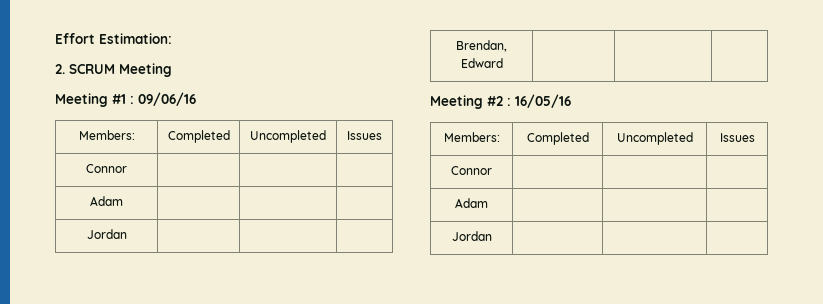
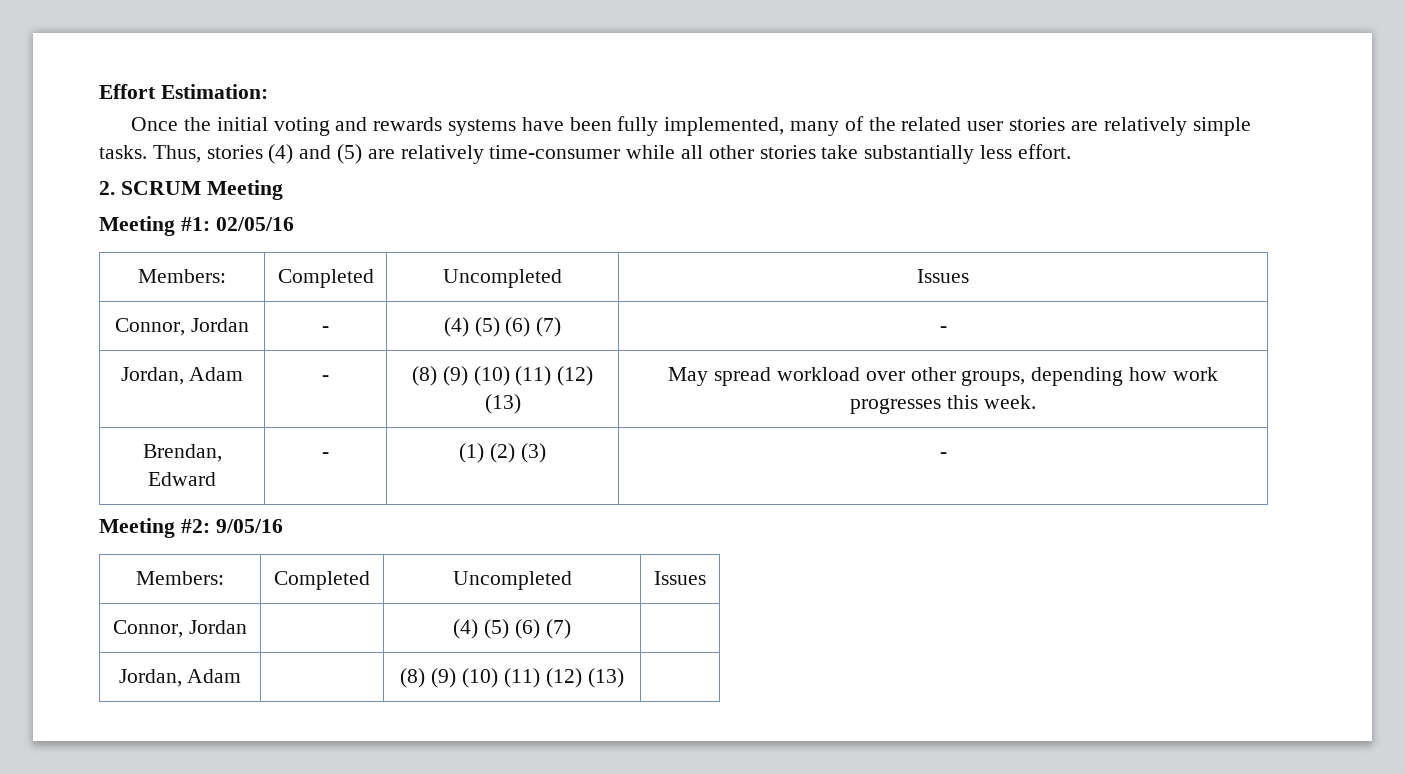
(172, 38) none -> [131,116,1251,136] [99,144,1071,164] // Once the initial voting and rewards systems have been fully implemented, many of the related user stories are relatively simple tasks. Thus, stories (4) and (5) are relatively time-consumer while all other stories take substantially less effort.
[112,92,196,106] [78,130,135,140] [167,130,230,143] [250,130,326,143] [347,131,382,140] [86,164,127,173] [90,196,123,206] [86,229,127,239] [456,40,507,52] [460,58,503,68] [430,94,571,109] [443,132,500,142] [526,132,589,145] [616,132,693,145] [719,133,755,142] [451,166,492,175] [455,198,488,208] [451,231,492,241] #1 : 09/06/16 // Members: | Completed | Uncompleted | Issues // Connor | | | // Adam | | | // Jordan | | | // Brendan, Edward | | | // Meeting #2 : 16/05/16 // Members: | Completed | Uncompleted | Issues // Connor | | | // Adam | | | // Jordan | | -> [180,217,294,231] [138,269,226,283] [277,269,374,288] [443,269,562,288] [917,269,969,283] [115,318,249,336] [322,326,329,332] [443,317,562,337] [939,326,947,332] [120,367,244,385] [322,375,329,381] [411,366,594,386] [484,394,521,414] [668,367,1218,386] [850,395,1036,414] [142,444,222,462] [148,472,216,486] [322,452,329,458] [459,443,546,463] [939,452,947,458] [99,518,283,538] [136,571,224,585] [274,571,370,590] [452,571,572,590] [654,571,706,585] [113,620,247,638] [453,619,571,639] [118,669,242,687] [400,668,624,688] #1: 02/05/16 // Members: | Completed | Uncompleted | Issues // Connor, Jordan | - | (4) (5) (6) (7) | - // Jordan, Adam | - | (8) (9) (10) (11) (12) (13) | May spread workload over other groups, depending how work progresses this week. // Brendan, Edward | - | (1) (2) (3) | - // Meeting #2: 9/05/16 // Members: | Completed | Uncompleted | Issues // Connor, Jordan | | (4) (5) (6) (7) | // Jordan, Adam | | (8) (9) (10) (11) (12) (13)

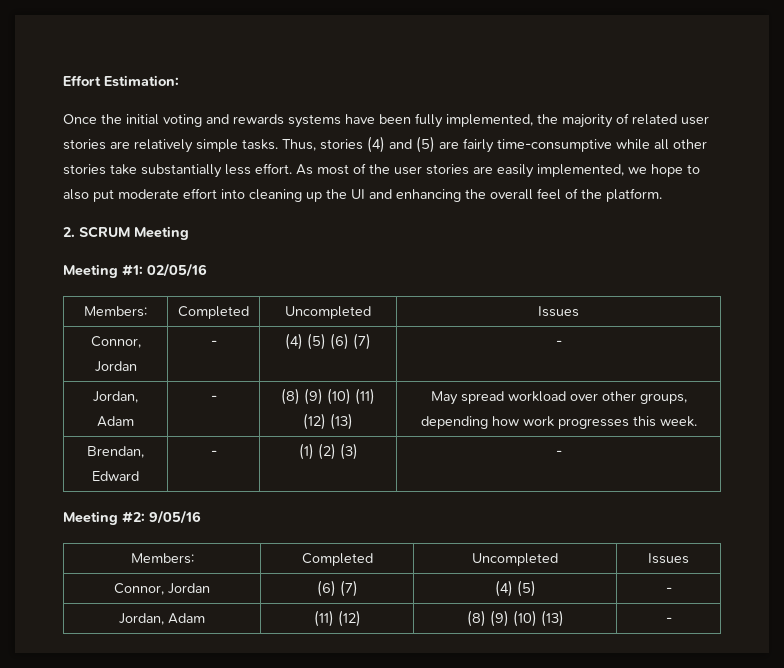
[790,116,896,136] many of the -> [537,113,629,128] the majority of
[400,145,621,164] relatively time-consumer -> [463,138,612,153] fairly time-consumptive
(1071, 151) none -> [296,163,700,178] [63,188,662,202] As most of the user stories are easily implemented, we hope to also put moderate effort into cleaning up the UI and enhancing the overall feel of the platform.
[453,619,571,639] [118,669,242,687] [400,668,624,688] | (4) (5) (6) (7) | // Jordan, Adam | | (8) (9) (10) (11) (12) (13) | -> [316,580,358,597] [494,580,536,597] [665,587,672,593] [119,613,205,625] [313,610,361,627] [466,610,564,627] [665,617,672,623] (6) (7) | (4) (5) | - // Jordan, Adam | (11) (12) | (8) (9) (10) (13) | -

